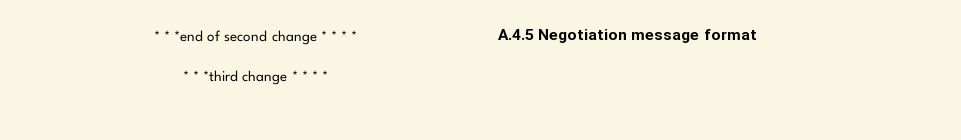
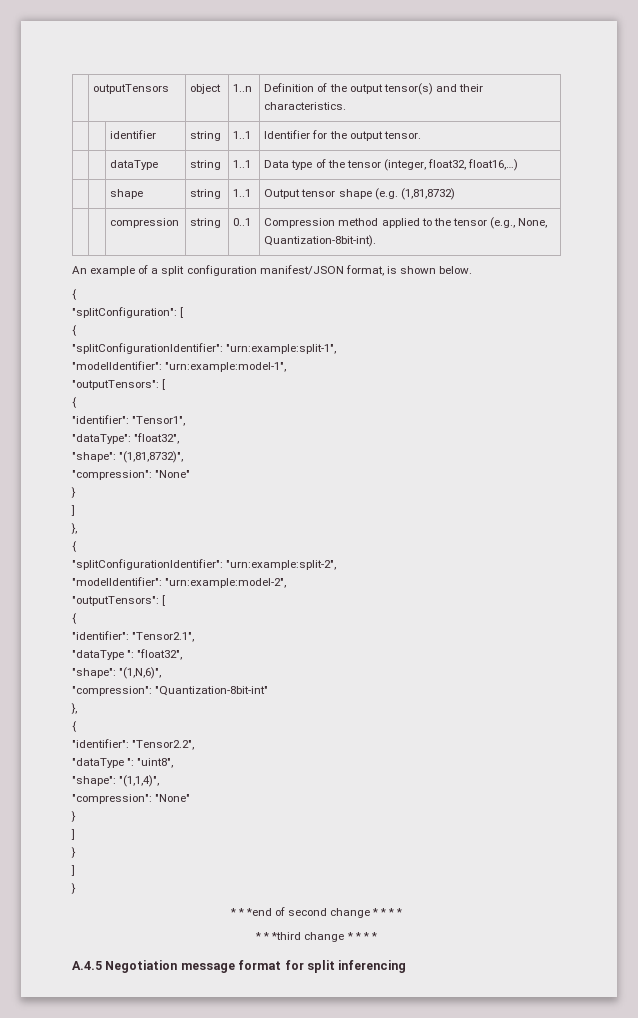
(154, 35) none -> [93,84,170,94] [190,84,222,94] [233,84,253,92] [264,83,484,95] [264,102,347,110] [110,130,157,139] [190,131,222,141] [233,131,252,139] [264,130,421,141] [110,160,159,170] [190,160,222,170] [233,160,252,168] [264,159,519,171] [110,189,144,199] [190,189,222,199] [233,189,252,197] [264,188,455,200] [110,218,180,228] [190,218,222,228] [233,218,252,226] [264,217,548,229] [264,235,377,247] [72,265,473,276] [72,289,77,300] [72,307,184,318] [72,325,77,336] [72,343,337,354] [72,361,287,372] [72,379,166,390] [72,397,77,408] [72,415,186,426] [72,433,180,444] [72,451,184,463] [72,470,191,480] [71,487,76,498] [71,505,75,516] [71,523,77,534] [72,541,77,552] [72,559,337,570] [72,577,287,588] [72,595,166,606] [72,613,77,624] [72,631,195,642] [72,649,183,660] [72,667,162,679] [72,686,269,696] [71,703,77,714] [72,721,77,732] [72,739,195,750] [72,758,174,768] [72,775,160,787] [72,794,191,804] [71,811,76,822] [71,829,75,840] [71,847,76,858] [71,865,75,876] [71,883,76,894] | outputTensors | object | 1..n | Definition of the output tensor(s) and their characteristics. // | | identifier | string | 1..1 | Identifier for the output tensor. // | | dataType | string | 1..1 | Data type of the tensor (integer, float32, float16,…) // | | shape | string | 1..1 | Output tensor shape (e.g. (1,81,8732) // | | compression | string | 0..1 | Compression method applied to the tensor (e.g., None, Quantization-8bit-int). // An example of a split configuration manifest/JSON format, is shown below. // { // "splitConfiguration": [ // { // "splitConfigurationIdentifier": "urn:example:split-1", // "modelIdentifier": "urn:example:model-1", // "outputTensors": [ // { // "identifier": "Tensor1", // "dataType": "float32", // "shape": "(1,81,8732)", // "compression": "None" // } // ] // }, // { // "splitConfigurationIdentifier": "urn:example:split-2", // "modelIdentifier": "urn:example:model-2", // "outputTensors": [ // { // "identifier": "Tensor2.1", // "dataType ": "float32", // "shape": "(1,N,6)", // "compression": "Quantization-8bit-int" // }, // { // "identifier": "Tensor2.2", // "dataType ": "uint8", // "shape": "(1,1,4)", // "compression": "None" // } // ] // } // ] // } //
(757, 34) none -> [284,960,407,973] for split inferencing

